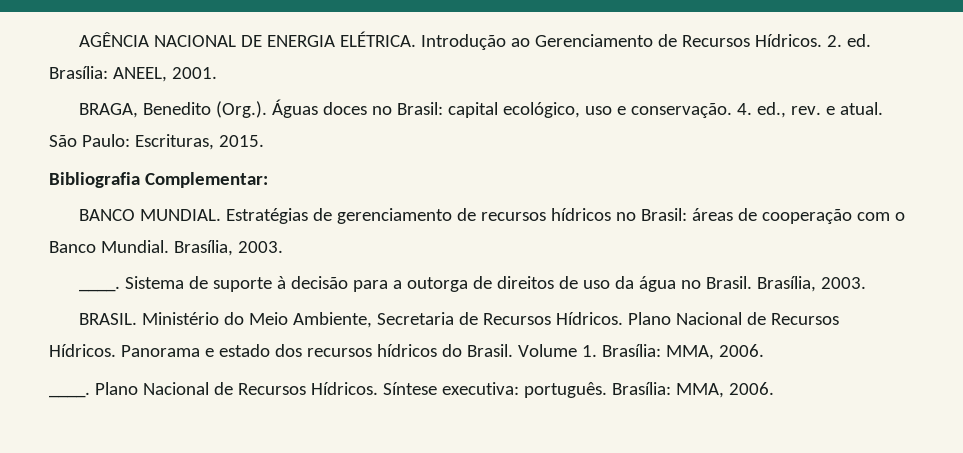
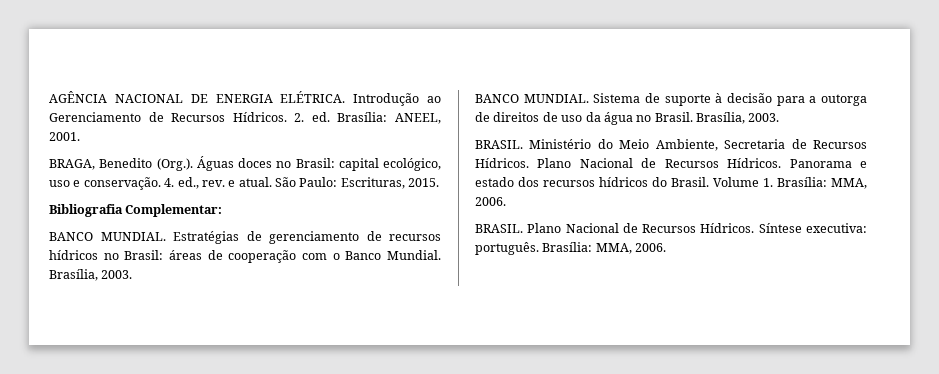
[79,286,121,292] ____. -> [475,94,589,103] BANCO MUNDIAL.
[49,392,90,398] ____. -> [475,224,523,233] BRASIL.

